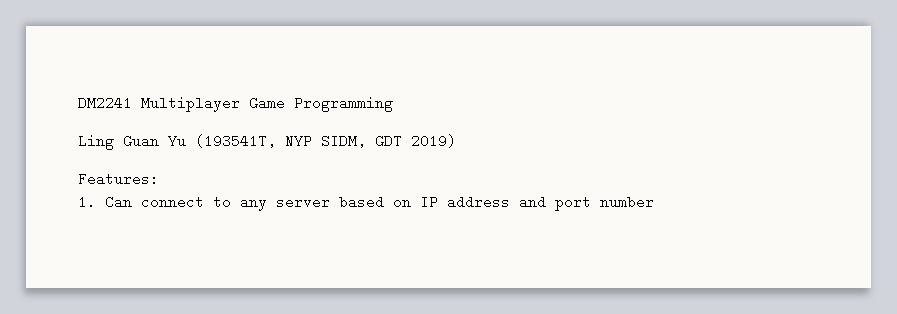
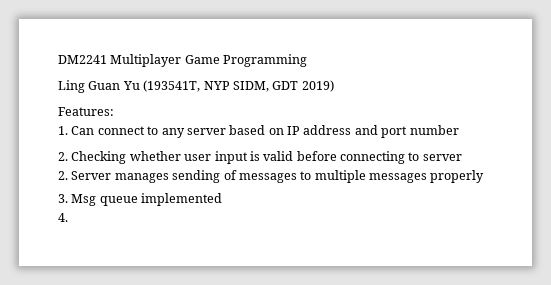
(654, 202) none -> [58,151,462,164] [58,170,485,183] [58,193,223,206] [58,213,68,222] // 2. Checking whether user input is valid before connecting to server // 2. Server manages sending of messages to multiple messages properly // 3. Msg queue implemented // 4.

